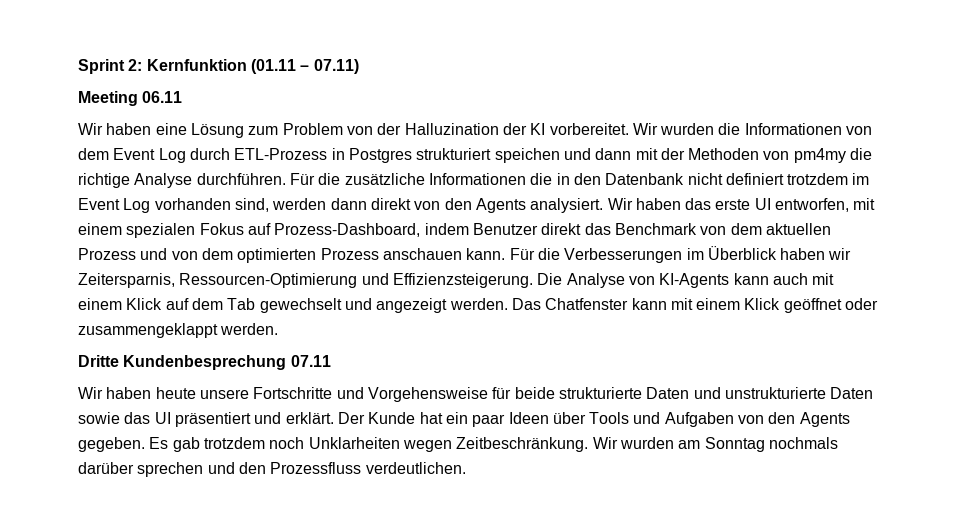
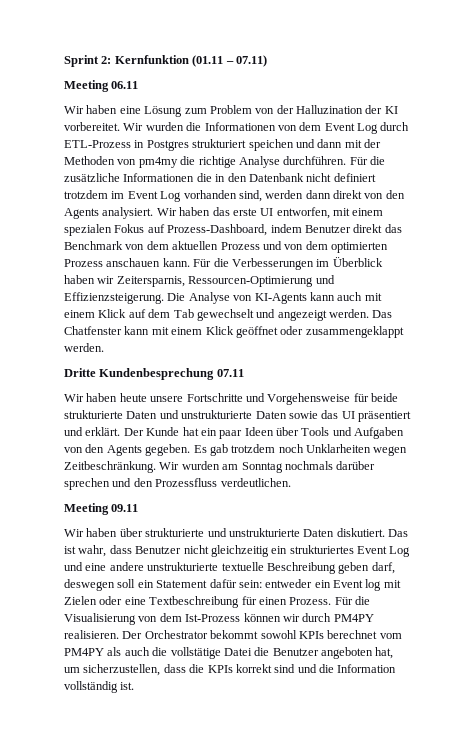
(466, 468) none -> [64,503,139,515] [64,528,408,537] [64,545,411,557] [64,562,395,574] [64,579,401,591] [64,596,370,608] [64,613,374,625] [64,630,402,639] [64,647,394,659] [64,664,397,676] [64,681,135,693] // Meeting 09.11 // Wir haben über strukturierte und unstrukturierte Daten diskutiert. Das ist wahr, dass Benutzer nicht gleichzeitig ein strukturiertes Event Log und eine andere unstrukturierte textuelle Beschreibung geben darf, deswegen soll ein Statement dafür sein: entweder ein Event log mit Zielen oder eine Textbeschreibung für einen Prozess. Für die Visualisierung von dem Ist-Prozess können wir durch PM4PY realisieren. Der Orchestrator bekommt sowohl KPIs berechnet vom PM4PY als auch die vollstätige Datei die Benutzer angeboten hat, um sicherzustellen, dass die KPIs korrekt sind und die Information vollständig ist.

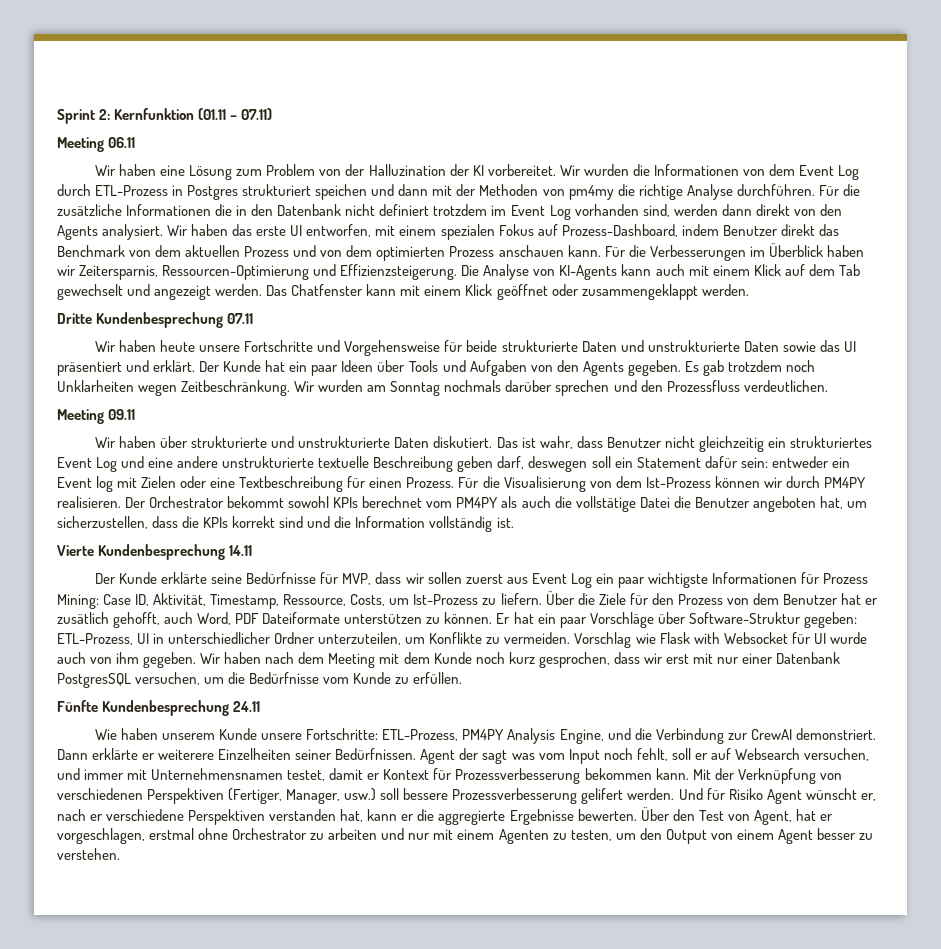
(135, 686) none -> [57,544,253,560] [95,572,869,588] [57,591,879,609] [57,612,857,628] [57,632,867,648] [57,652,841,668] [57,672,463,688] [57,700,261,716] [95,728,876,744] [57,748,869,764] [57,768,842,784] [57,788,876,804] [57,807,833,825] [57,828,873,844] [57,848,120,860] // Vierte Kundenbesprechung 14.11 // Der Kunde erklärte seine Bedürfnisse für MVP, dass wir sollen zuerst aus Event Log ein paar wichtigste Informationen für Prozess Mining: Case ID, Aktivität, Timestamp, Ressource, Costs, um Ist-Prozess zu liefern. Über die Ziele für den Prozess von dem Benutzer hat er zusätlich gehofft, auch Word, PDF Dateiformate unterstützen zu können. Er hat ein paar Vorschläge über Software-Struktur gegeben: ETL-Prozess, UI in unterschiedlicher Ordner unterzuteilen, um Konflikte zu vermeiden. Vorschlag wie Flask with Websocket für UI wurde auch von ihm gegeben. Wir haben nach dem Meeting mit dem Kunde noch kurz gesprochen, dass wir erst mit nur einer Datenbank PostgresSQL versuchen, um die Bedürfnisse vom Kunde zu erfüllen. // Fünfte Kundenbesprechung 24.11 // Wie haben unserem Kunde unsere Fortschritte: ETL-Prozess, PM4PY Analysis Engine, und die Verbindung zur CrewAI demonstriert. Dann erklärte er weiterere Einzelheiten seiner Bedürfnissen. Agent der sagt was vom Input noch fehlt, soll er auf Websearch versuchen, und immer mit Unternehmensnamen testet, damit er Kontext für Prozessverbesserung bekommen kann. Mit der Verknüpfung von verschiedenen Perspektiven (Fertiger, Manager, usw.) soll bessere Prozessverbesserung gelifert werden. Und für Risiko Agent wünscht er, nach er verschiedene Perspektiven verstanden hat, kann er die aggregierte Ergebnisse bewerten. Über den Test von Agent, hat er vorgeschlagen, erstmal ohne Orchestrator zu arbeiten und nur mit einem Agenten zu testen, um den Output von einem Agent besser zu verstehen.

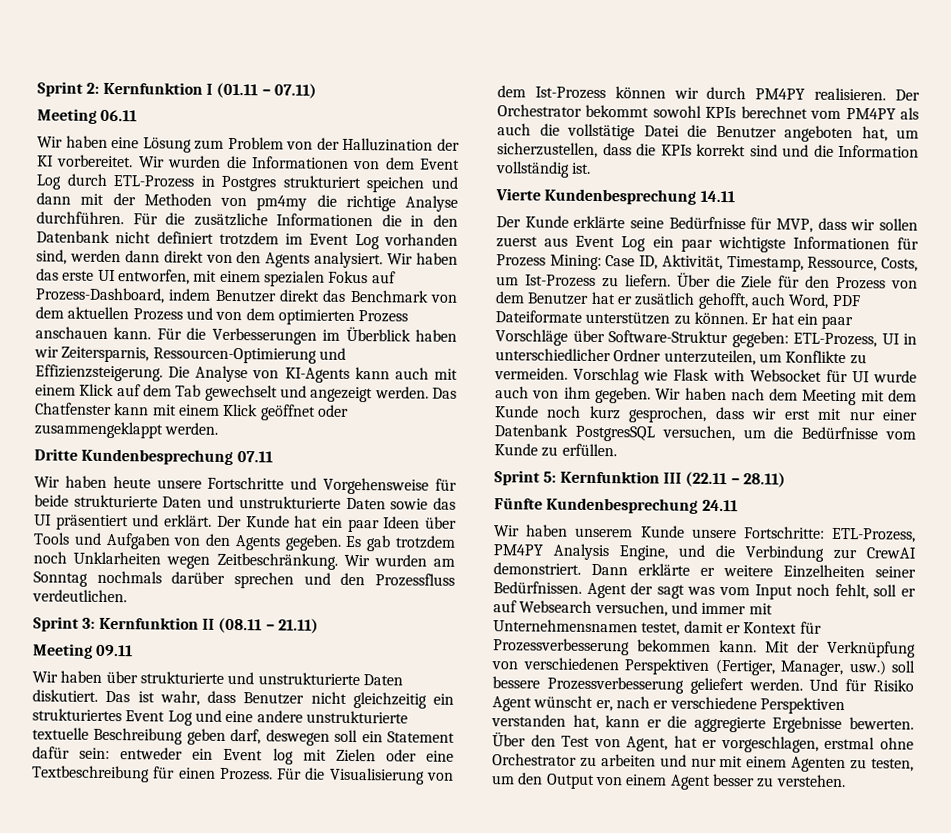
(195, 114) none -> [205,83,213,95] I
(828, 386) none -> [33,616,319,634] // Sprint 3: Kernfunktion II (08.11 – 21.11)
(463, 678) none -> [494,470,786,488] // Sprint 5: Kernfunktion III (22.11 – 28.11)
[95,729,118,740] Wie -> [494,525,520,537] Wir
[158,749,215,760] weiterere -> [723,565,773,577] weitere
[581,788,624,804] gelifert -> [689,677,744,695] geliefert

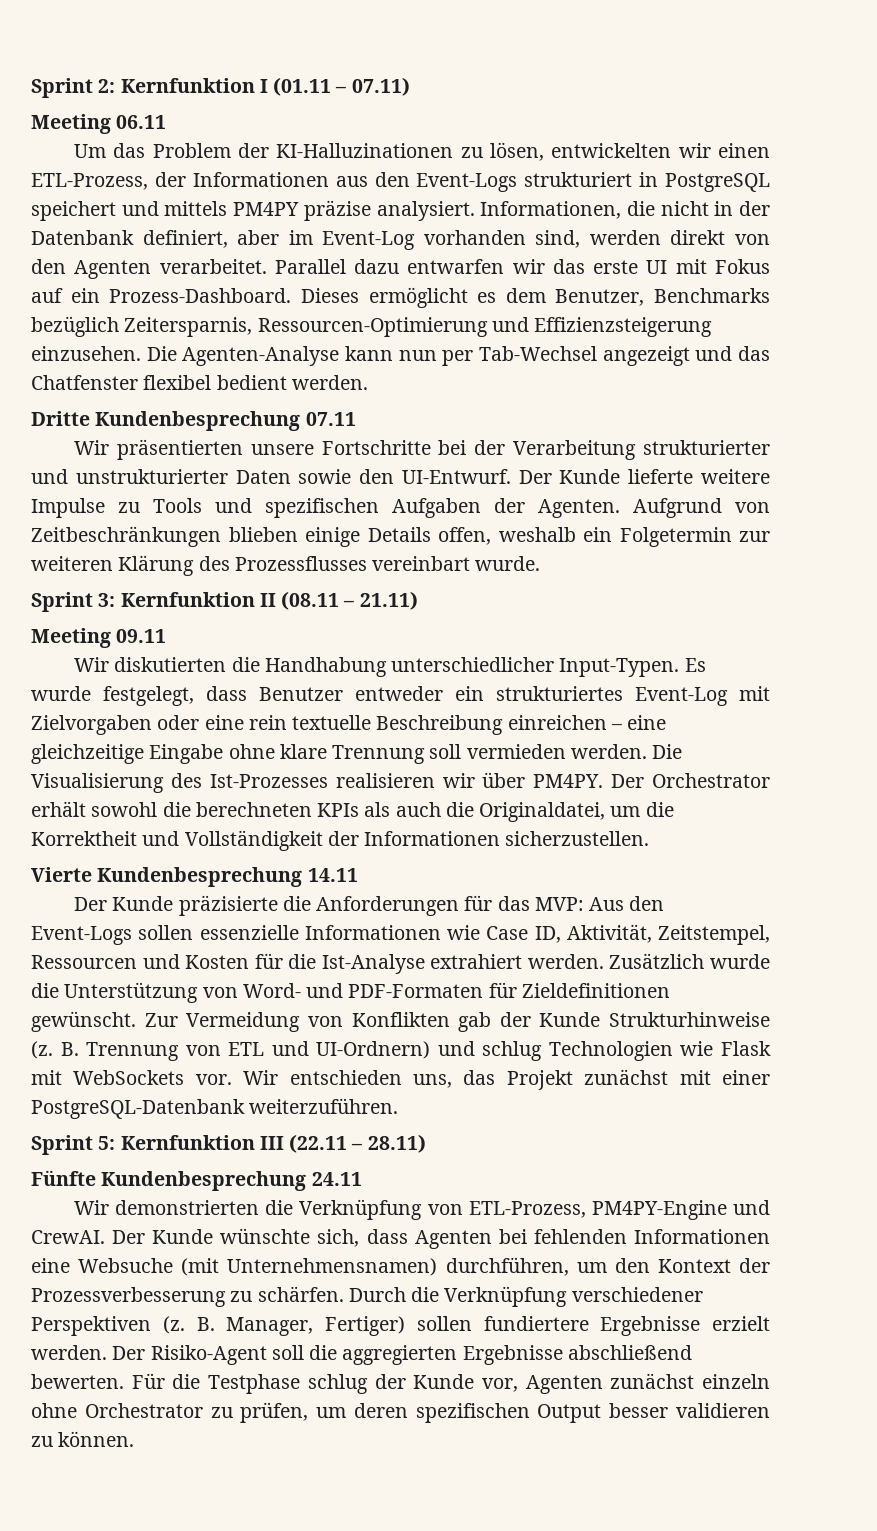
[37,135,460,153] [37,154,460,170] [36,173,458,193] [36,192,458,212] [36,211,458,227] [36,230,380,250] Wir haben eine Lösung zum Problem von der Halluzination der KI vorbereitet. Wir wurden die Informationen von dem Event Log durch ETL-Prozess in Postgres strukturiert speichen und dann mit der Methoden von pm4my die richtige Analyse durchführen. Für die zusätzliche Informationen die in den Datenbank nicht definiert trotzdem im Event Log -> [74,142,771,161] [31,172,770,192] [31,200,771,221] [31,230,416,250] Um das Problem der KI-Halluzinationen zu lösen, entwickelten wir einen ETL-Prozess, der Informationen aus den Event-Logs strukturiert in PostgreSQL speichert und mittels PM4PY präzise analysiert. Informationen, die nicht in der Datenbank definiert, aber im Event-Log
[124,250,160,263] dann -> (661, 237) none
[265,251,459,269] [36,268,396,287] [35,287,457,304] [35,306,409,326] [35,326,457,345] [34,346,346,364] [35,364,459,383] [35,383,457,403] [35,402,349,421] [34,421,163,439] Agents analysiert. Wir haben das erste UI entworfen, mit einem spezialen Fokus auf Prozess-Dashboard, indem Benutzer direkt das Benchmark von dem aktuellen Prozess und von dem optimierten Prozess anschauen kann. Für die Verbesserungen im Überblick haben wir Zeitersparnis, Ressourcen-Optimierung und Effizienzsteigerung. Die Analyse von KI-Agents kann auch mit einem Klick auf dem Tab gewechselt und angezeigt werden. Das Chatfenster kann mit einem Klick geöffnet oder zusammengeklappt -> [74,259,770,279] [31,287,770,308] [31,316,713,337] [31,346,770,366] [31,375,287,390] Agenten verarbeitet. Parallel dazu entwarfen wir das erste UI mit Fokus auf ein Prozess-Dashboard. Dieses ermöglicht es dem Benutzer, Benchmarks bezüglich Zeitersparnis, Ressourcen-Optimierung und Effizienzsteigerung einzusehen. Die Agenten-Analyse kann nun per Tab-Wechsel angezeigt und das Chatfenster flexibel bedient
[64,475,457,495] [34,494,457,510] [34,514,457,533] [33,532,456,552] [33,551,456,570] [33,570,456,589] [32,589,127,603] haben heute unsere Fortschritte und Vorgehensweise für beide strukturierte Daten und unstrukturierte Daten sowie das UI präsentiert und erklärt. Der Kunde hat ein paar Ideen über Tools und Aufgaben von den Agents gegeben. Es gab trotzdem noch Unklarheiten wegen Zeitbeschränkung. Wir wurden am Sonntag nochmals darüber sprechen und den Prozessfluss verdeutlichen. -> [116,439,770,460] [31,469,771,484] [31,498,770,518] [31,526,770,547] [31,555,541,576] präsentierten unsere Fortschritte bei der Verarbeitung strukturierter und unstrukturierter Daten sowie den UI-Entwurf. Der Kunde lieferte weitere Impulse zu Tools und spezifischen Aufgaben der Agenten. Aufgrund von Zeitbeschränkungen blieben einige Details offen, weshalb ein Folgetermin zur weiteren Klärung des Prozessflusses vereinbart wurde.
[60,670,403,686] [32,689,454,709] [32,708,408,726] [32,727,455,746] [32,746,454,765] [31,765,454,785] [497,85,920,101] [497,104,919,120] [497,123,919,143] [497,142,919,158] [495,161,592,178] haben über strukturierte und unstrukturierte Daten diskutiert. Das ist wahr, dass Benutzer nicht gleichzeitig ein strukturiertes Event Log und eine andere unstrukturierte textuelle Beschreibung geben darf, deswegen soll ein Statement dafür sein: entweder ein Event log mit Zielen oder eine Textbeschreibung für einen Prozess. Für die Visualisierung von dem Ist-Prozess können wir durch PM4PY realisieren. Der Orchestrator bekommt sowohl KPIs berechnet vom PM4PY als auch die vollstätige Datei die Benutzer angeboten hat, um sicherzustellen, dass die KPIs korrekt sind und die Information vollständig ist. -> [114,657,706,677] [31,686,770,706] [31,715,667,735] [31,744,683,764] [31,772,770,793] [31,801,674,822] [31,830,650,851] diskutierten die Handhabung unterschiedlicher Input-Typen. Es wurde festgelegt, dass Benutzer entweder ein strukturiertes Event-Log mit Zielvorgaben oder eine rein textuelle Beschreibung einreichen – eine gleichzeitige Eingabe ohne klare Trennung soll vermieden werden. Die Visualisierung des Ist-Prozesses realisieren wir über PM4PY. Der Orchestrator erhält sowohl die berechneten KPIs als auch die Originaldatei, um die Korrektheit und Vollständigkeit der Informationen sicherzustellen.
[573,215,918,233] [496,235,919,253] [496,254,918,272] [496,272,918,290] [495,291,861,310] [495,310,854,330] [495,329,917,348] [495,348,867,366] [494,367,917,385] [495,386,918,406] [494,405,918,423] [494,424,916,442] [494,443,617,457] erklärte seine Bedürfnisse für MVP, dass wir sollen zuerst aus Event Log ein paar wichtigste Informationen für Prozess Mining: Case ID, Aktivität, Timestamp, Ressource, Costs, um Ist-Prozess zu liefern. Über die Ziele für den Prozess von dem Benutzer hat er zusätlich gehofft, auch Word, PDF Dateiformate unterstützen zu können. Er hat ein paar Vorschläge über Software-Struktur gegeben: ETL-Prozess, UI in unterschiedlicher Ordner unterzuteilen, um Konflikte zu vermeiden. Vorschlag wie Flask with Websocket für UI wurde auch von ihm gegeben. Wir haben nach dem Meeting mit dem Kunde noch kurz gesprochen, dass wir erst mit nur einer Datenbank PostgresSQL versuchen, um die Bedürfnisse vom Kunde zu erfüllen. -> [178,895,665,916] [31,924,770,945] [31,953,770,974] [31,982,670,1003] [31,1011,770,1032] [31,1041,771,1061] [31,1069,770,1090] [31,1098,399,1119] präzisierte die Anforderungen für das MVP: Aus den Event-Logs sollen essenzielle Informationen wie Case ID, Aktivität, Zeitstempel, Ressourcen und Kosten für die Ist-Analyse extrahiert werden. Zusätzlich wurde die Unterstützung von Word- und PDF-Formaten für Zieldefinitionen gewünscht. Zur Vermeidung von Konflikten gab der Kunde Strukturhinweise (z. B. Trennung von ETL und UI-Ordnern) und schlug Technologien wie Flask mit WebSockets vor. Wir entschieden uns, das Projekt zunächst mit einer PostgreSQL-Datenbank weiterzuführen.
[526,524,916,543] [493,543,916,562] [493,562,916,579] [493,581,916,600] [493,600,773,617] [493,619,822,636] [493,638,916,658] [491,657,916,677] [492,676,914,695] [492,695,845,715] [491,714,914,734] [492,732,914,753] [492,753,914,773] [491,772,846,790] haben unserem Kunde unsere Fortschritte: ETL-Prozess, PM4PY Analysis Engine, und die Verbindung zur CrewAI demonstriert. Dann erklärte er weitere Einzelheiten seiner Bedürfnissen. Agent der sagt was vom Input noch fehlt, soll er auf Websearch versuchen, und immer mit Unternehmensnamen testet, damit er Kontext für Prozessverbesserung bekommen kann. Mit der Verknüpfung von verschiedenen Perspektiven (Fertiger, Manager, usw.) soll bessere Prozessverbesserung geliefert werden. Und für Risiko Agent wünscht er, nach er verschiedene Perspektiven verstanden hat, kann er die aggregierte Ergebnisse bewerten. Über den Test von Agent, hat er vorgeschlagen, erstmal ohne Orchestrator zu arbeiten und nur mit einem Agenten zu testen, um den Output von einem Agent besser zu verstehen. -> [115,1199,770,1220] [31,1228,770,1249] [31,1257,770,1276] [31,1286,703,1307] [31,1316,770,1336] [31,1345,692,1365] [31,1373,770,1394] [31,1402,770,1423] [31,1431,135,1447] demonstrierten die Verknüpfung von ETL-Prozess, PM4PY-Engine und CrewAI. Der Kunde wünschte sich, dass Agenten bei fehlenden Informationen eine Websuche (mit Unternehmensnamen) durchführen, um den Kontext der Prozessverbesserung zu schärfen. Durch die Verknüpfung verschiedener Perspektiven (z. B. Manager, Fertiger) sollen fundiertere Ergebnisse erzielt werden. Der Risiko-Agent soll die aggregierten Ergebnisse abschließend bewerten. Für die Testphase schlug der Kunde vor, Agenten zunächst einzeln ohne Orchestrator zu prüfen, um deren spezifischen Output besser validieren zu können.

